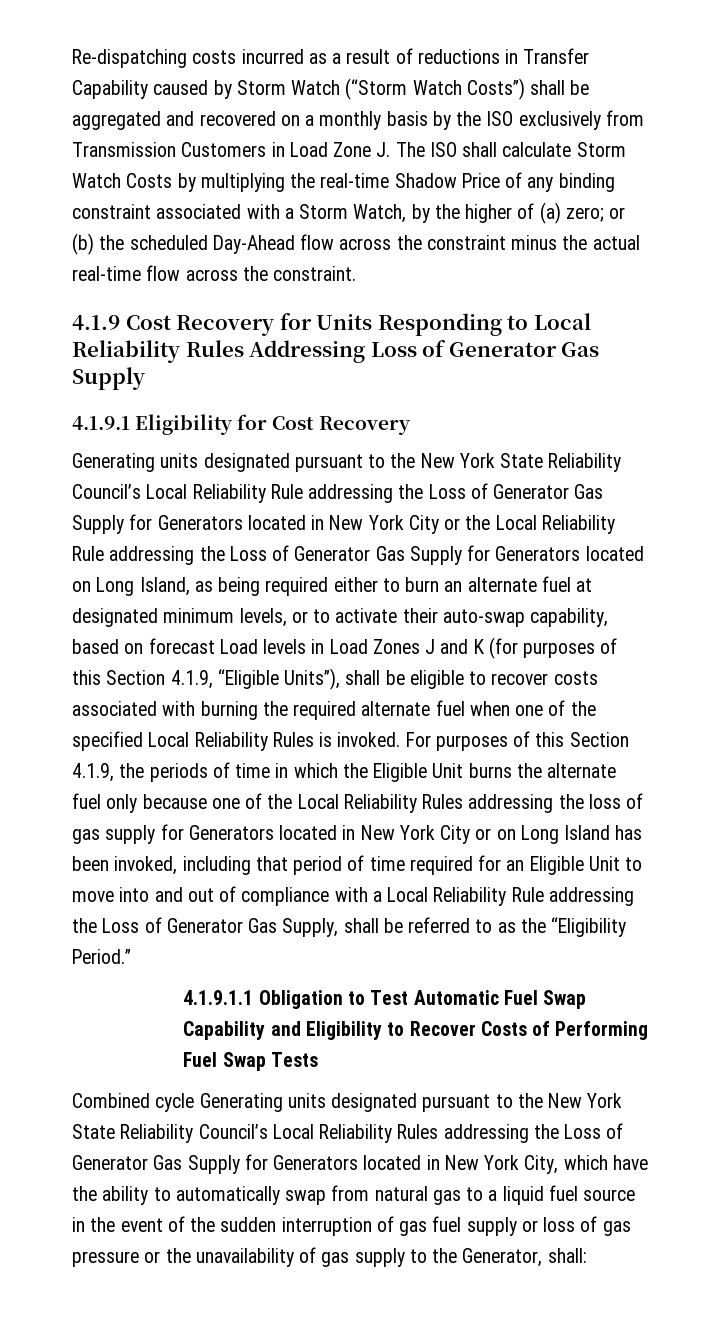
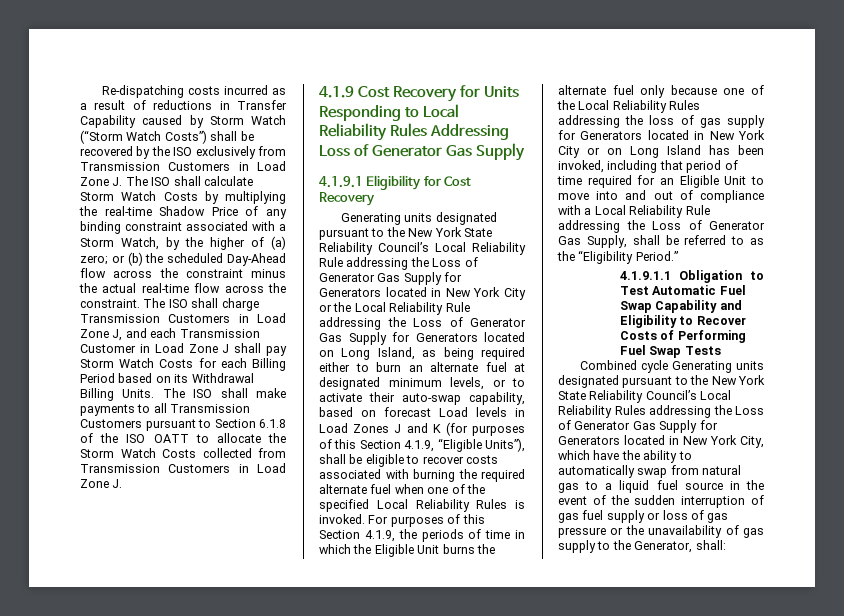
[72,111,428,130] aggregated and recovered on a monthly basis -> [80,146,133,156] recovered
(357, 273) none -> [143,298,259,311] [80,313,286,323] [80,328,260,341] [80,343,287,356] [80,358,286,371] [80,373,254,383] [80,388,286,401] [80,403,251,416] [80,419,286,431] [80,433,286,443] [80,448,286,458] [80,463,286,473] [80,479,123,488] The ISO shall charge Transmission Customers in Load Zone J, and each Transmission Customer in Load Zone J shall pay Storm Watch Costs for each Billing Period based on its Withdrawal Billing Units. The ISO shall make payments to all Transmission Customers pursuant to Section 6.1.8 of the ISO OATT to allocate the Storm Watch Costs collected from Transmission Customers in Load Zone J.

